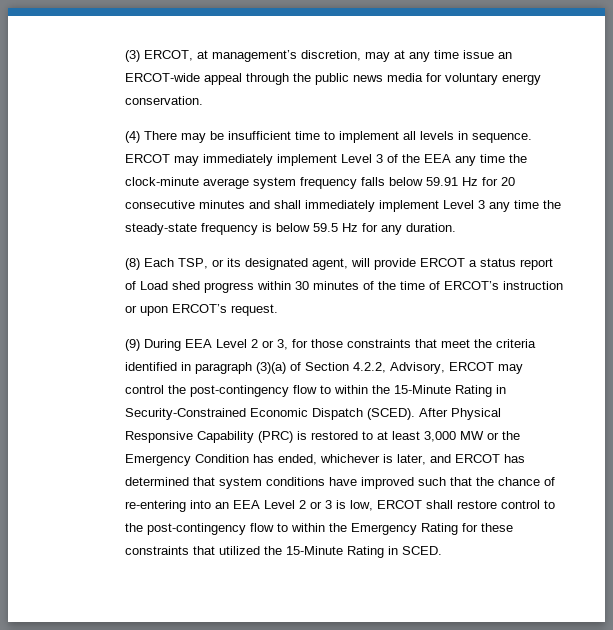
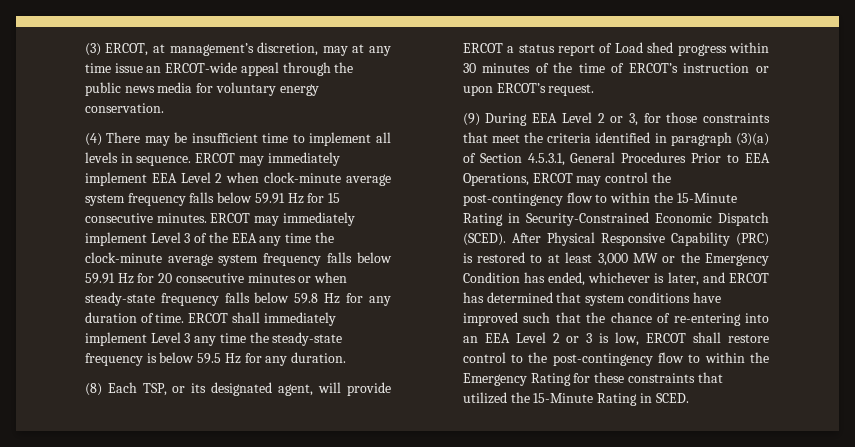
(338, 160) none -> [151,172,391,186] [84,192,341,206] [84,212,355,226] [84,232,147,246] EEA Level 2 when clock-minute average system frequency falls below 59.91 Hz for 15 consecutive minutes. ERCOT may immediately implement
[249,200,271,209] and -> [298,272,348,283] [84,292,391,306] [84,312,229,323] or when steady-state frequency falls below 59.8 Hz for any duration of time. ERCOT
[353,362,446,374] 4.2.2, Advisory, -> [527,152,770,166] [462,173,529,186] 4.5.3.1, General Procedures Prior to EEA Operations,

